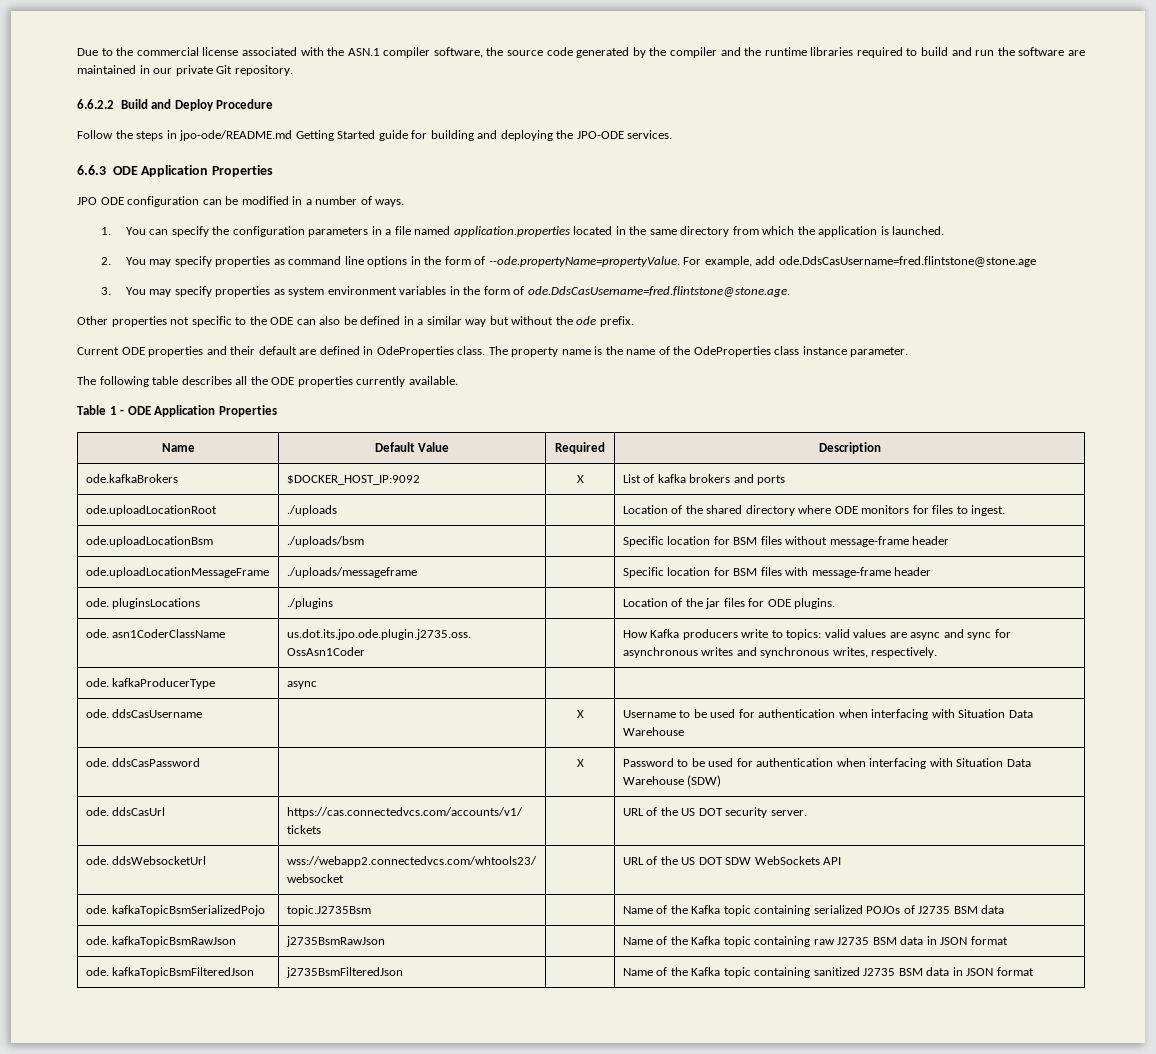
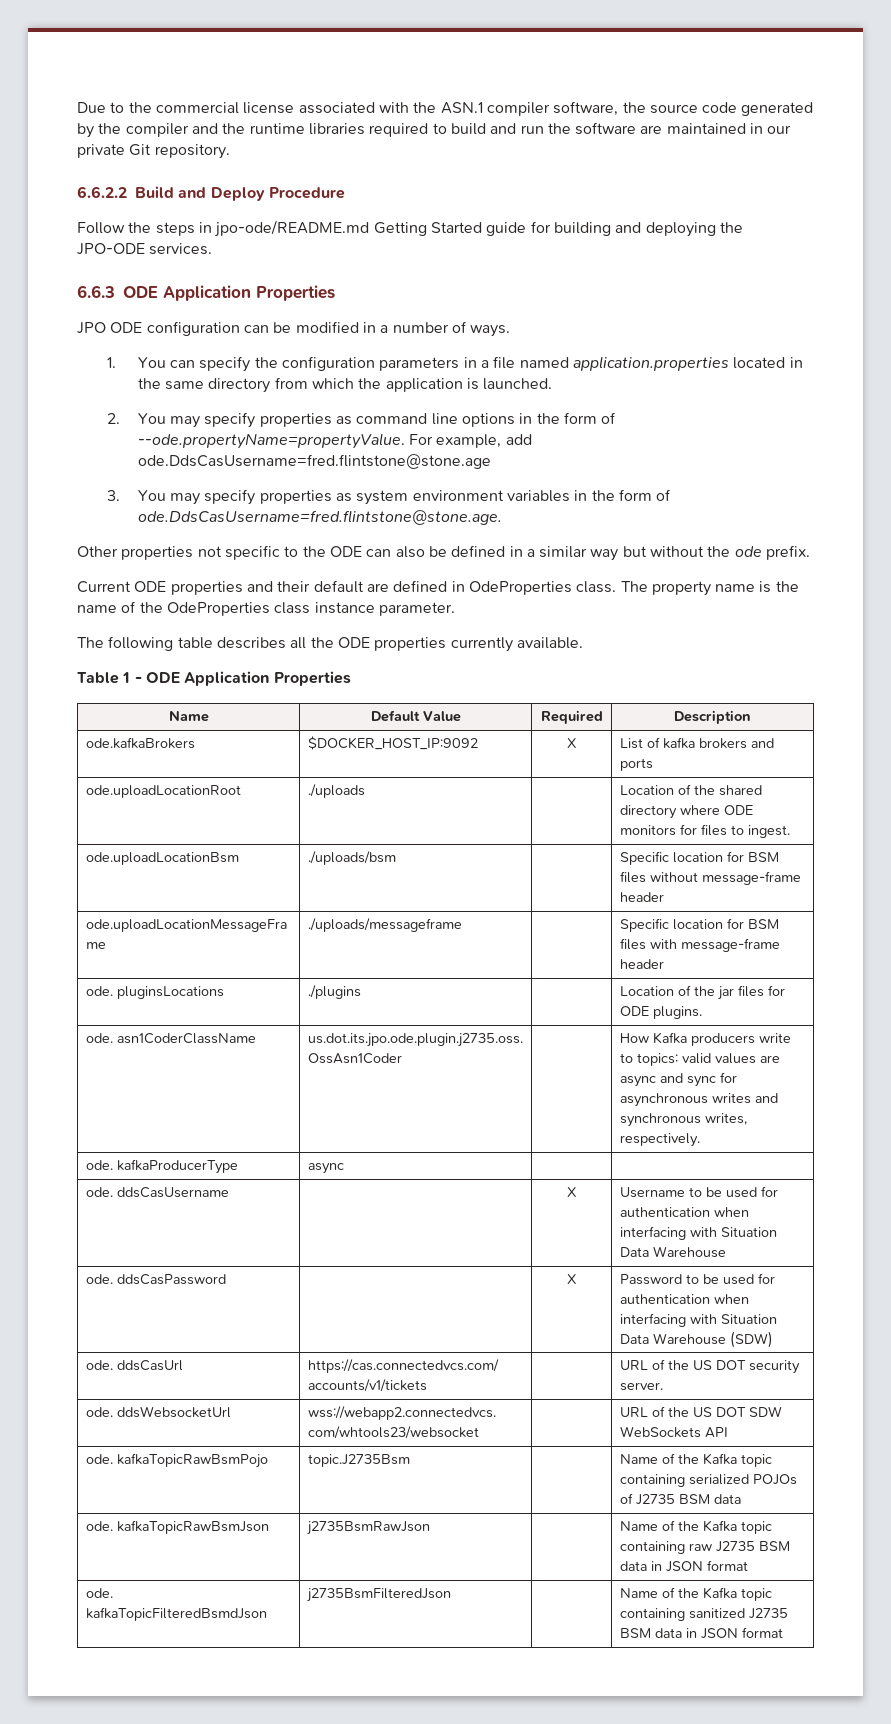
[112,905,266,916] kafkaTopicBsmSerializedPojo -> [116,1453,268,1468] kafkaTopicRawBsmPojo
[112,936,237,947] kafkaTopicBsmRawJson -> [116,1520,269,1534] kafkaTopicRawBsmJson
[112,967,255,978] kafkaTopicBsmFilteredJson -> [85,1607,267,1621] kafkaTopicFilteredBsmdJson

